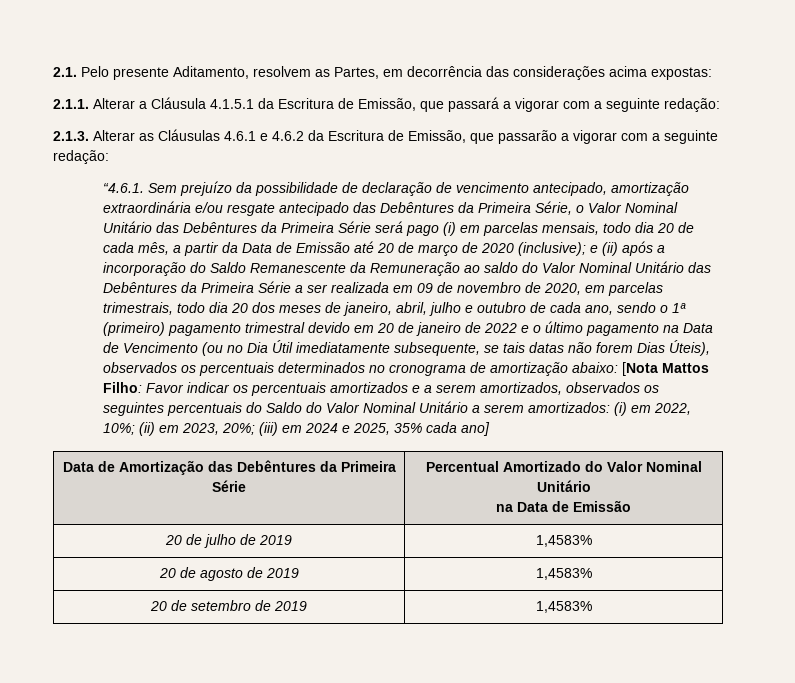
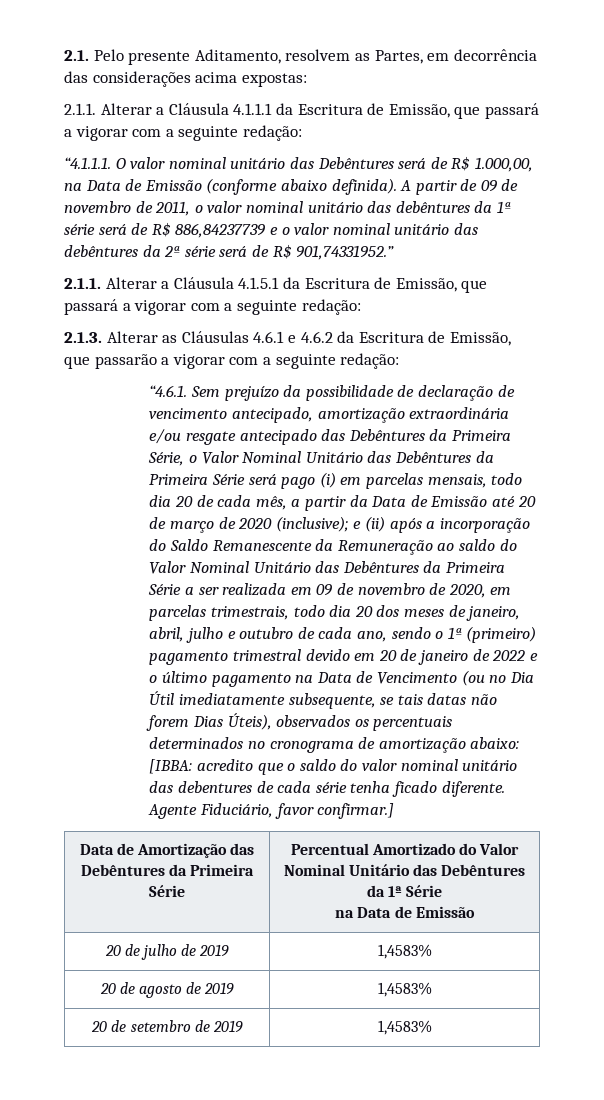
(712, 73) none -> [64,103,539,119] [64,125,302,141] [64,156,533,172] [64,178,519,195] [64,201,511,216] [64,222,478,238] [64,244,395,260] // 2.1.1. Alterar a Cláusula 4.1.1.1 da Escritura de Emissão, que passará a vigorar com a seguinte redação: // “4.1.1.1. O valor nominal unitário das Debêntures será de R$ 1.000,00, na Data de Emissão (conforme abaixo definida). A partir de 09 de novembro de 2011, o valor nominal unitário das debêntures da 1ª série será de R$ 886,84237739 e o valor nominal unitário das debêntures da 2ª série será de R$ 901,74331952.”
[621,362,709,376] [102,382,659,396] [102,401,691,416] [102,422,490,436] [Nota Mattos Filho: Favor indicar os percentuais amortizados e a serem amortizados, observados os seguintes percentuais do Saldo do Valor Nominal Unitário a serem amortizados: (i) em 2022, 10%; (ii) em 2023, 20%; (iii) em 2024 e 2025, 35% cada ano] -> [149,759,518,775] [149,781,505,797] [148,803,395,819] [IBBA: acredito que o saldo do valor nominal unitário das debentures de cada série tenha ficado diferente. Agente Fiduciário, favor confirmar.]
(591, 486) none -> [413,864,526,876] [366,885,443,897] das Debêntures da 1ª Série

